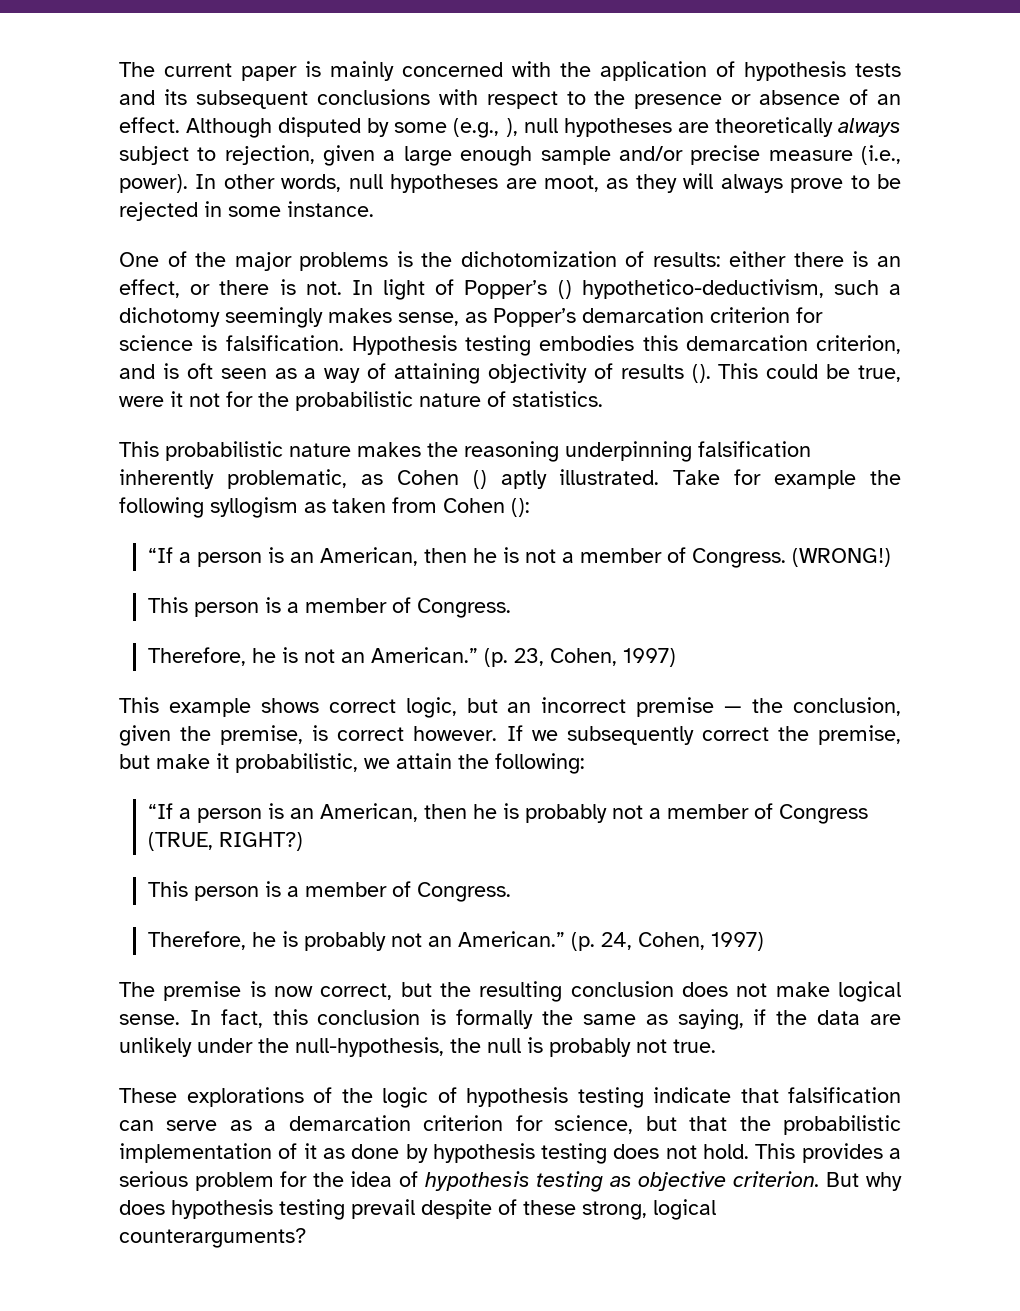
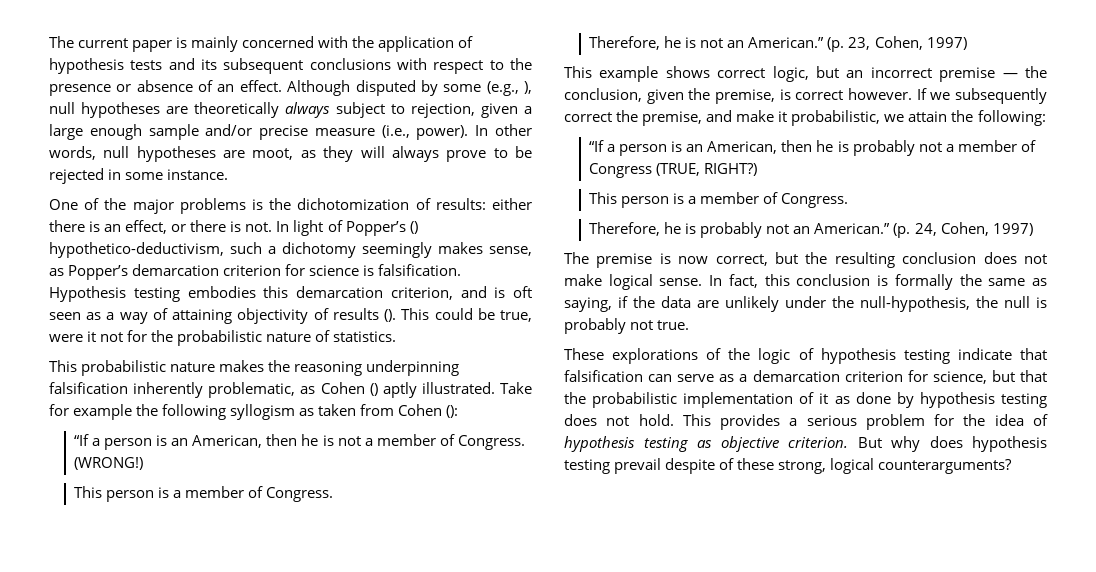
[119,754,150,769] but -> [706,110,733,122] and

